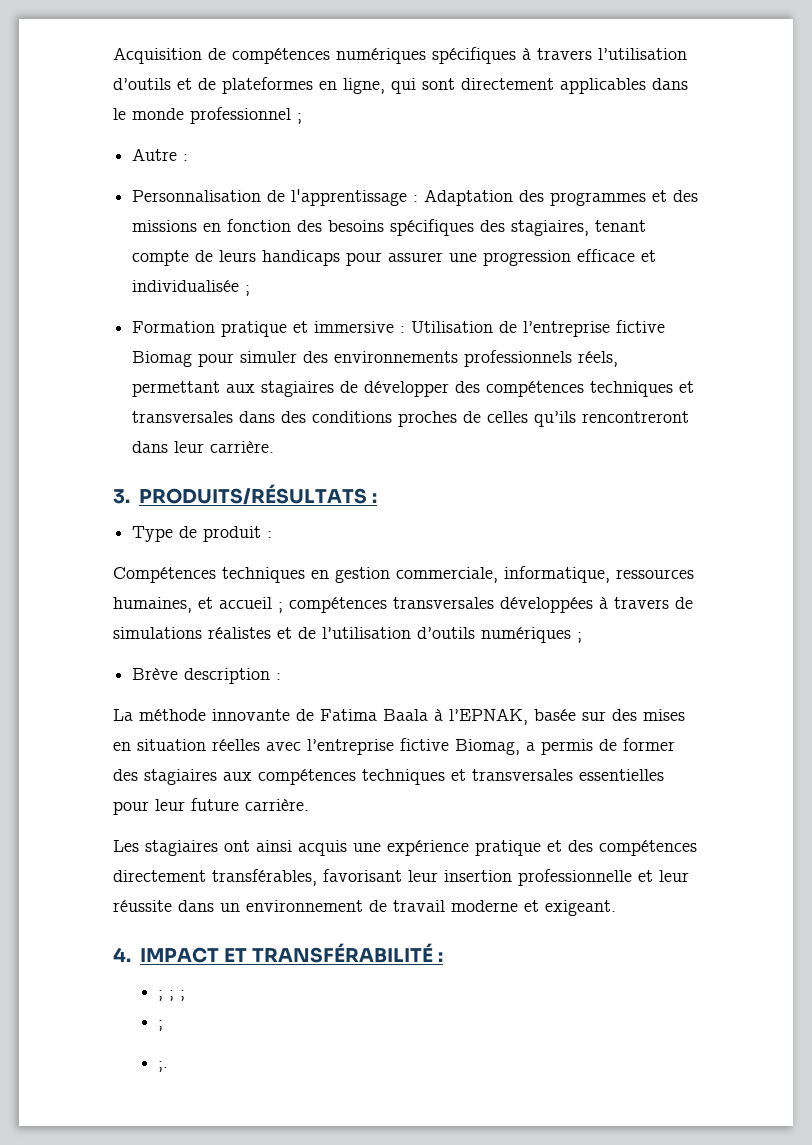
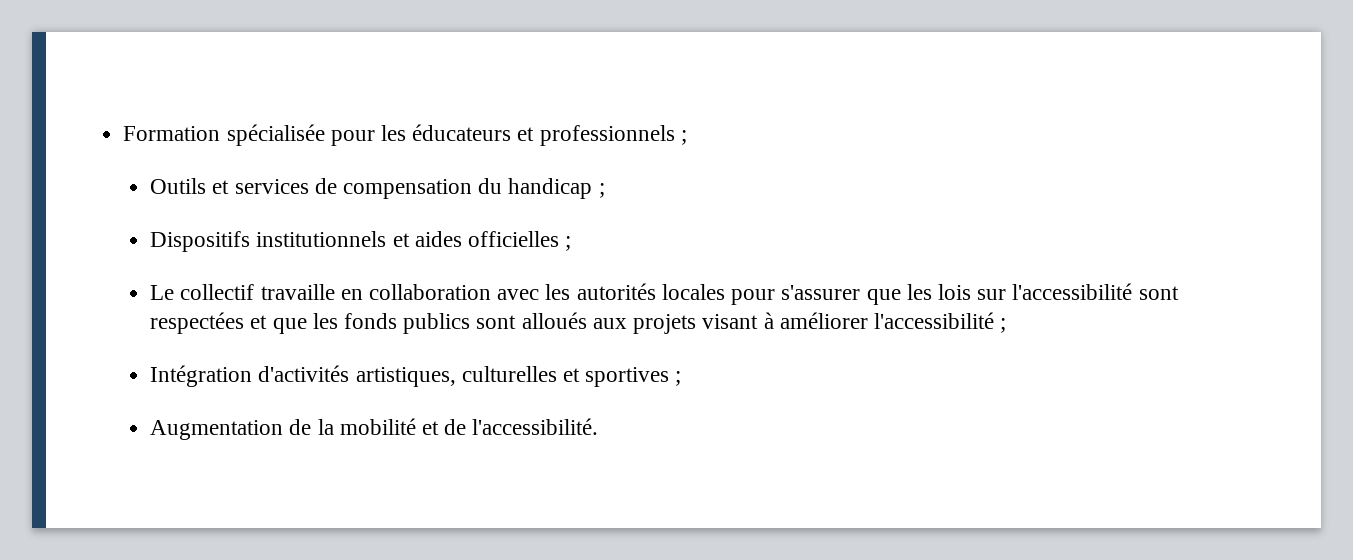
[113,47,687,64] [113,77,688,94] [113,107,302,124] [132,148,189,161] [132,189,699,206] [132,219,647,236] [132,249,657,266] [132,280,251,296] [132,320,666,337] [132,350,619,367] [132,381,695,397] [132,411,690,427] [132,441,275,453] [113,484,377,505] [132,526,273,542] [113,566,694,583] [113,597,693,613] [113,627,582,643] [132,668,282,684] [113,708,685,725] [113,738,675,755] [113,769,664,785] [113,798,309,815] [113,840,697,856] [113,869,689,886] [113,900,616,916] [113,943,444,963] [158,990,186,1001] [158,1020,164,1031] [158,1061,169,1072] Acquisition de compétences numériques spécifiques à travers l’utilisation d’outils et de plateformes en ligne, qui sont directement applicables dans le monde professionnel ; // Autre : // Personnalisation de l'apprentissage : Adaptation des programmes et des missions en fonction des besoins spécifiques des stagiaires, tenant compte de leurs handicaps pour assurer une progression efficace et individualisée ; // Formation pratique et immersive : Utilisation de l’entreprise fictive Biomag pour simuler des environnements professionnels réels, permettant aux stagiaires de développer des compétences techniques et transversales dans des conditions proches de celles qu’ils rencontreront dans leur carrière. // 3. PRODUITS/RÉSULTATS : // Type de produit : // Compétences techniques en gestion commerciale, informatique, ressources humaines, et accueil ; compétences transversales développées à travers de simulations réalistes et de l’utilisation d’outils numériques ; // Brève description : // La méthode innovante de Fatima Baala à l’EPNAK, basée sur des mises en situation réelles avec l’entreprise fictive Biomag, a permis de former des stagiaires aux compétences techniques et transversales essentielles pour leur future carrière. // Les stagiaires ont ainsi acquis une expérience pratique et des compétences directement transférables, favorisant leur insertion professionnelle et leur réussite dans un environnement de travail moderne et exigeant. // 4. IMPACT ET TRANSFÉRABILITÉ : // ; ; ; // ; // ;. -> [123,124,687,146] [150,178,605,199] [150,231,572,252] [150,283,1179,305] [150,312,1007,334] [150,365,682,387] [150,418,599,440] Formation spécialisée pour les éducateurs et professionnels ; // Outils et services de compensation du handicap ; // Dispositifs institutionnels et aides officielles ; // Le collectif travaille en collaboration avec les autorités locales pour s'assurer que les lois sur l'accessibilité sont respectées et que les fonds publics sont alloués aux projets visant à améliorer l'accessibilité ; // Intégration d'activités artistiques, culturelles et sportives ; // Augmentation de la mobilité et de l'accessibilité.

